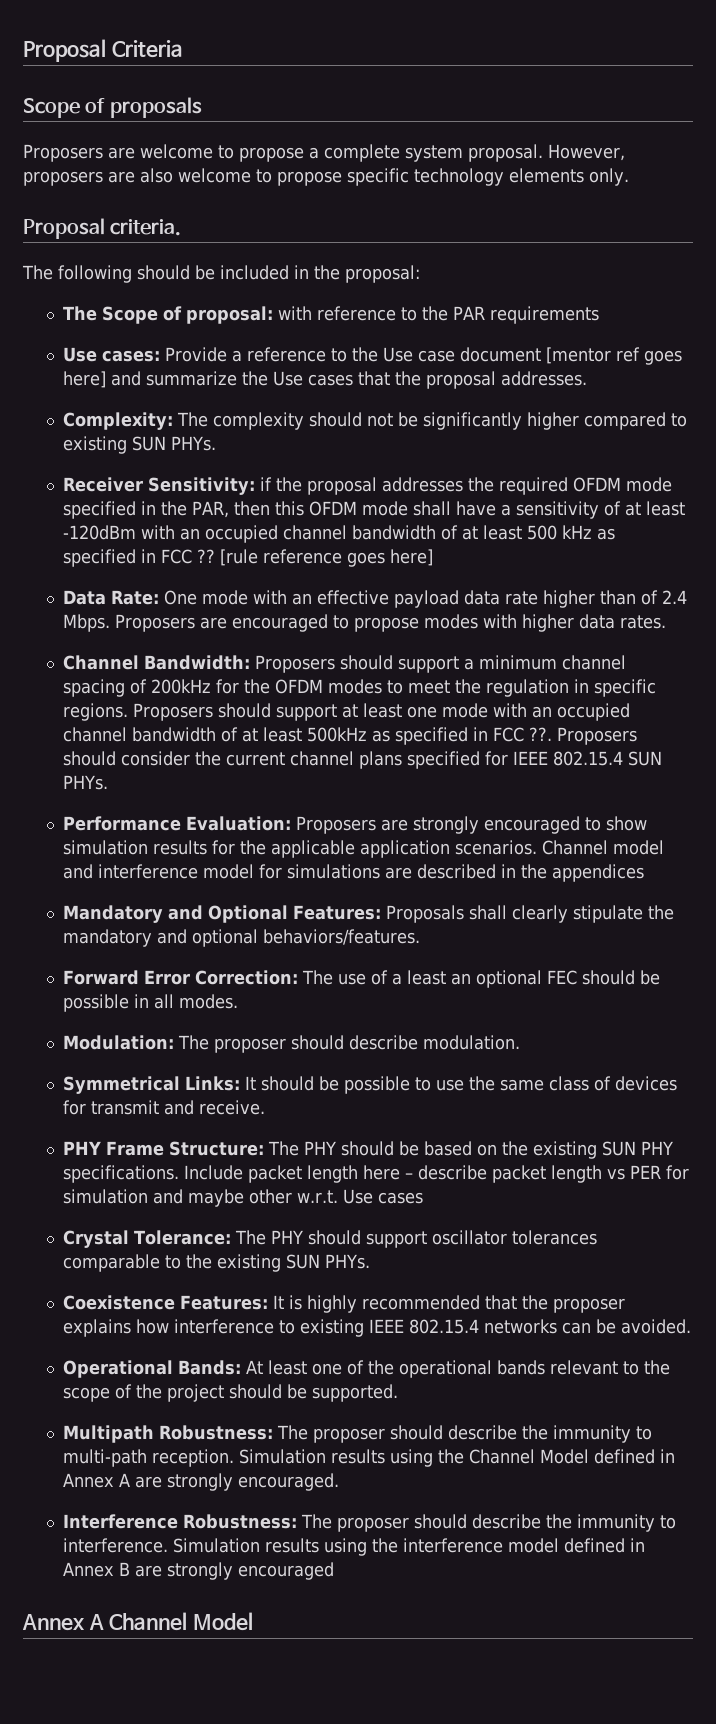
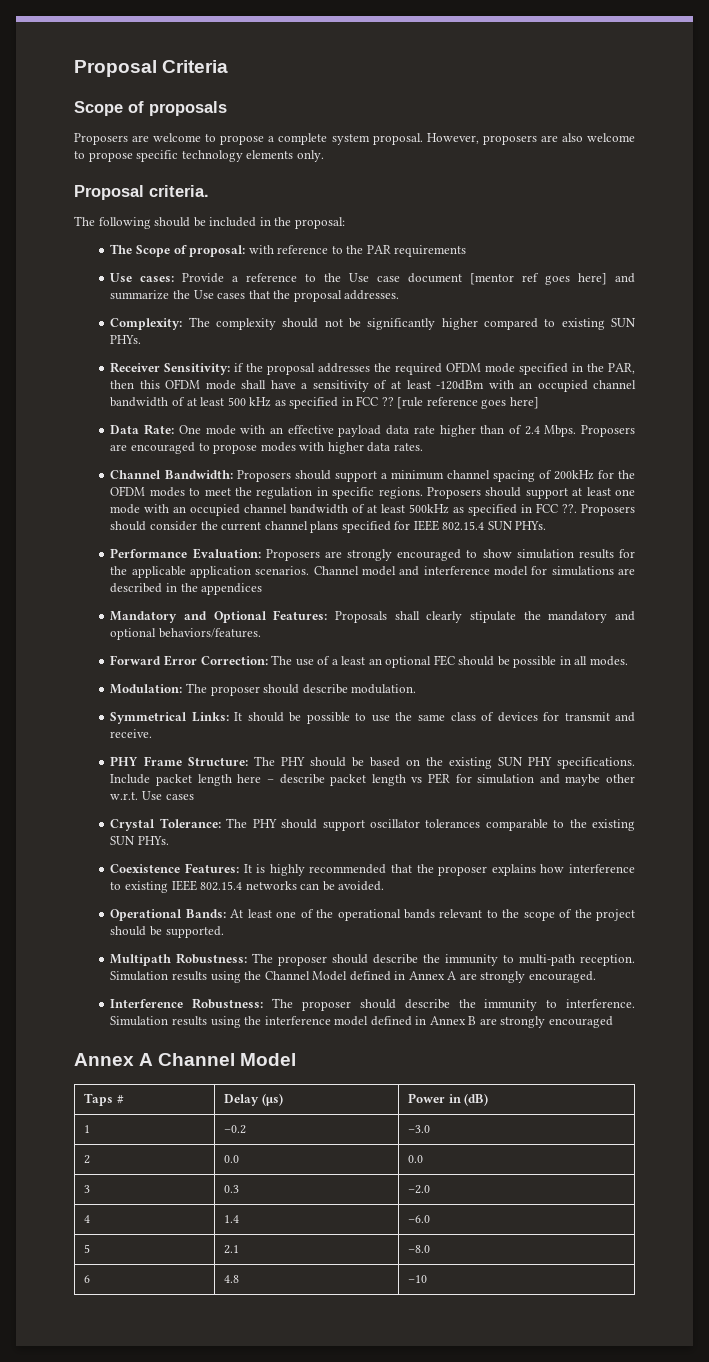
(253, 1621) none -> [84,1093,124,1106] [224,1093,283,1106] [408,1093,489,1106] [84,1125,91,1133] [224,1125,247,1134] [408,1125,431,1133] [84,1155,91,1164] [224,1155,240,1163] [408,1155,424,1163] [84,1185,91,1193] [224,1185,240,1193] [408,1185,431,1194] [84,1215,91,1223] [224,1215,240,1223] [408,1215,431,1223] [84,1244,91,1253] [224,1245,240,1254] [408,1245,431,1253] [84,1275,91,1283] [224,1275,240,1283] [408,1275,428,1283] // Taps # | Delay (μs) | Power in (dB) // 1 | –0.2 | –3.0 // 2 | 0.0 | 0.0 // 3 | 0.3 | –2.0 // 4 | 1.4 | –6.0 // 5 | 2.1 | –8.0 // 6 | 4.8 | –10

